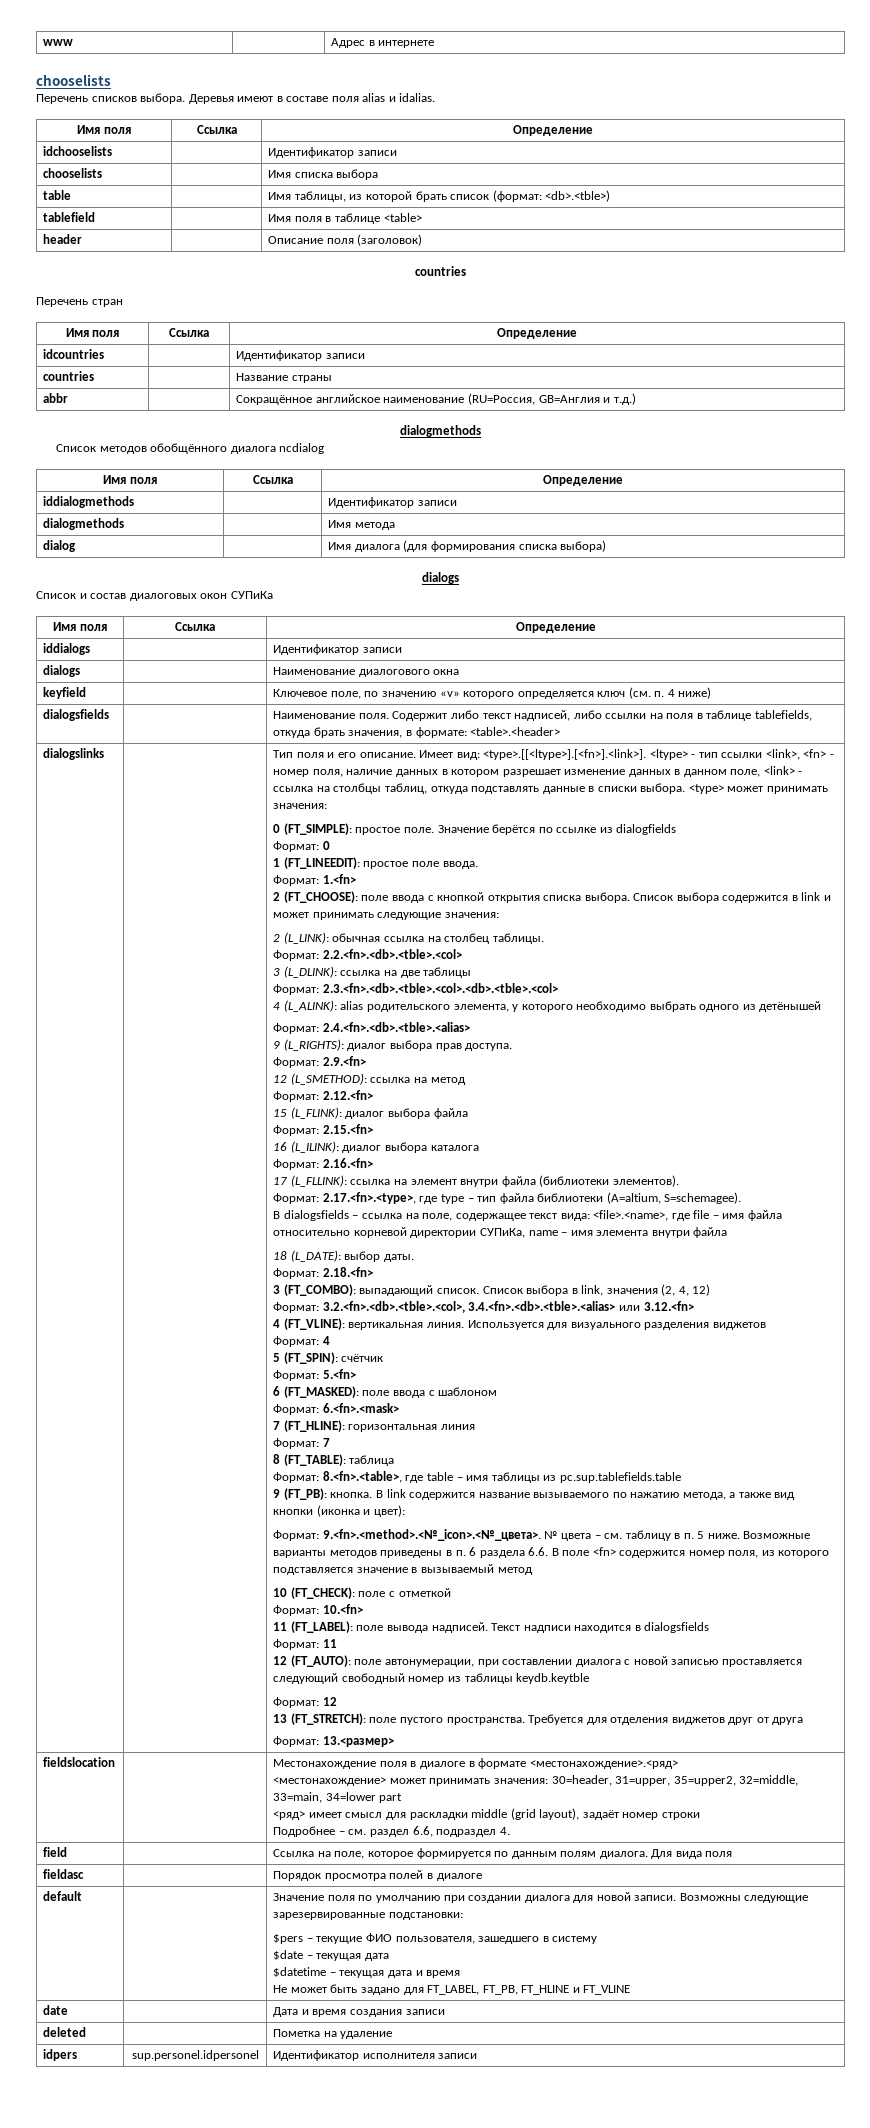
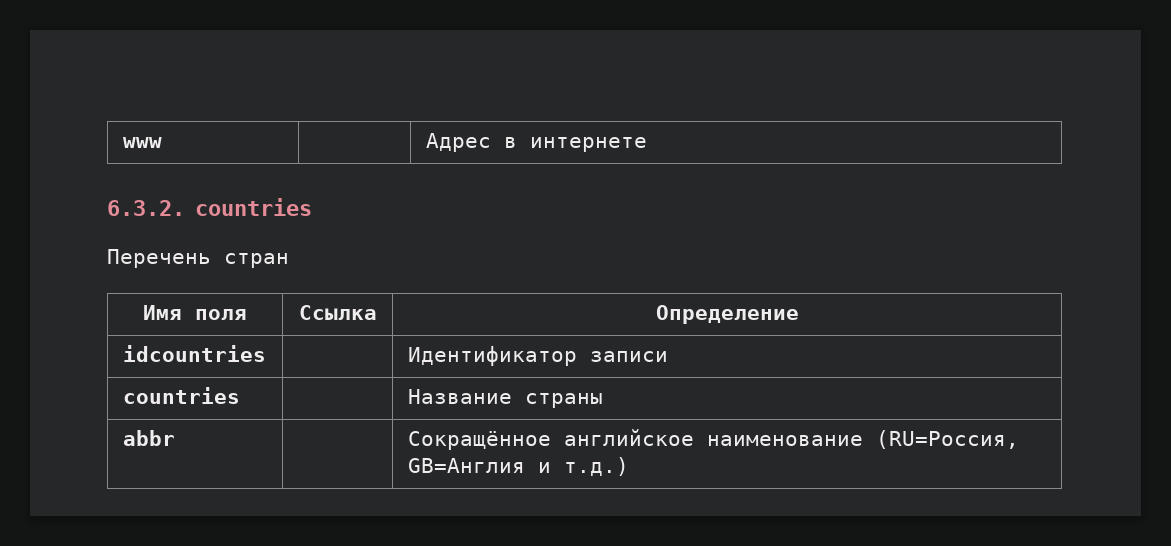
[36,74,111,86] [36,93,436,104] [77,125,131,134] [196,125,237,134] [513,125,593,136] [43,146,113,156] [268,147,397,158] [43,168,103,178] [268,169,379,180] [43,190,72,200] [268,190,611,202] [43,212,96,222] [268,213,422,224] [43,234,83,244] [268,234,423,246] chooselists // Перечень списков выбора. Деревья имеют в составе поля alias и idalias. // Имя поля | Ссылка | Определение // idchooselists | | Идентификатор записи // chooselists | | Имя списка выбора // table | | Имя таблицы, из которой брать список (формат: <db>.<tble>) // tablefield | | Имя поля в таблице <table> // header | | Описание поля (заголовок) // -> [107,200,185,216] 6.3.2.
[400,425,481,437] [56,443,325,454] [103,475,157,484] [252,475,293,484] [543,475,623,486] [43,496,135,508] [328,497,457,508] [43,518,125,530] [328,520,395,530] [43,540,77,552] [328,540,607,552] [422,572,459,584] [36,591,273,601] [53,622,107,631] [175,622,215,631] [515,622,596,633] [43,643,91,655] [273,644,402,655] [43,665,81,677] [273,667,460,677] [43,687,87,699] [273,687,712,699] [43,709,110,721] [273,710,812,721] [273,727,561,738] [43,748,105,760] [273,749,834,760] [273,766,803,777] [273,783,828,794] [273,803,328,809] [273,823,677,835] [273,841,330,852] [273,857,478,869] [273,874,356,886] [273,891,831,903] [273,912,499,920] [273,932,544,944] [273,949,462,961] [273,966,472,978] [273,983,558,995] [273,1000,822,1012] [273,1022,470,1034] [273,1039,513,1051] [273,1056,366,1068] [273,1073,466,1085] [273,1090,373,1102] [273,1107,468,1119] [273,1124,373,1136] [273,1141,479,1153] [273,1158,373,1170] [273,1175,679,1187] [273,1192,742,1204] [273,1210,782,1221] [273,1227,728,1238] [273,1250,414,1262] [273,1267,373,1279] [273,1284,711,1296] [273,1301,694,1313] [273,1318,766,1330] [273,1336,330,1347] [273,1352,384,1364] [273,1369,356,1381] [273,1386,498,1398] [273,1403,399,1415] [273,1420,475,1432] [273,1438,330,1449] [273,1454,395,1466] [273,1471,681,1483] [273,1488,796,1500] [273,1505,405,1517] [273,1529,811,1541] [273,1547,830,1558] [273,1564,533,1575] [273,1587,451,1599] [273,1604,363,1616] [273,1621,710,1633] [273,1639,337,1650] [273,1655,802,1667] [273,1673,590,1684] [273,1697,337,1708] [273,1713,804,1725] [273,1736,394,1747] [43,1757,116,1767] [273,1758,678,1769] [273,1775,799,1786] [273,1792,403,1803] [273,1808,700,1820] [273,1826,510,1837] [43,1847,68,1857] [273,1848,733,1859] [43,1869,85,1879] [273,1870,482,1881] [43,1891,83,1901] [273,1892,809,1903] [273,1912,463,1920] [273,1933,598,1944] [273,1950,389,1961] [273,1967,461,1978] [273,1984,631,1995] [43,2005,69,2015] [273,2007,445,2017] [43,2027,87,2037] [273,2029,393,2039] [43,2049,78,2061] [131,2050,259,2061] [273,2050,478,2061] // dialogmethods // Список методов обобщённого диалога ncdialog // Имя поля | Ссылка | Определение // iddialogmethods | | Идентификатор записи // dialogmethods | | Имя метода // dialog | | Имя диалога (для формирования списка выбора) // dialogs // Список и состав диалоговых окон СУПиКа // Имя поля | Ссылка | Определение // iddialogs | | Идентификатор записи // dialogs | | Наименование диалогового окна // keyfield | | Ключевое поле, по значению «v» которого определяется ключ (см. п. 4 ниже) // dialogsfields | | Наименование поля. Содержит либо текст надписей, либо ссылки на поля в таблице tablefields, откуда брать значения, в формате: <table>.<header> // dialogslinks | | Тип поля и его описание. Имеет вид: <type>.[[<ltype>].[<fn>].<link>]. <ltype> - тип ссылки <link>, <fn> - номер поля, наличие данных в котором разрешает изменение данных в данном поле, <link> - ссылка на столбцы таблиц, откуда подставлять данные в списки выбора. <type> может принимать значения: // 0 (FT_SIMPLE): простое поле. Значение берётся по ссылке из dialogfields // Формат: 0 // 1 (FT_LINEEDIT): простое поле ввода. // Формат: 1.<fn> // 2 (FT_CHOOSE): поле ввода с кнопкой открытия списка выбора. Список выбора содержится в link и может принимать следующие значения: // 2 (L_LINK): обычная ссылка на столбец таблицы. // Формат: 2.2.<fn>.<db>.<tble>.<col> // 3 (L_DLINK): ссылка на две таблицы // Формат: 2.3.<fn>.<db>.<tble>.<col>.<db>.<tble>.<col> // 4 (L_ALINK): alias родительского элемента, у которого необходимо выбрать одного из детёнышей // Формат: 2.4.<fn>.<db>.<tble>.<alias> // 9 (L_RIGHTS): диалог выбора прав доступа. // Формат: 2.9.<fn> // 12 (L_SMETHOD): ссылка на метод // Формат: 2.12.<fn> // 15 (L_FLINK): диалог выбора файла // Формат: 2.15.<fn> // 16 (L_ILINK): диалог выбора каталога // Формат: 2.16.<fn> // 17 (L_FLLINK): ссылка на элемент внутри файла (библиотеки элементов). // Формат: 2.17.<fn>.<type>, где type – тип файла библиотеки (A=altium, S=schemagee). // В dialogsfields – ссылка на поле, содержащее текст вида: <file>.<name>, где file – имя файла относительно корневой директории СУПиКа, name – имя элемента внутри файла // 18 (L_DATE): выбор даты. // Формат: 2.18.<fn> // 3 (FT_COMBO): выпадающий список. Список выбора в link, значения (2, 4, 12) // Формат: 3.2.<fn>.<db>.<tble>.<col>, 3.4.<fn>.<db>.<tble>.<alias> или 3.12.<fn> // 4 (FT_VLINE): вертикальная линия. Используется для визуального разделения виджетов // Формат: 4 // 5 (FT_SPIN): счётчик // Формат: 5.<fn> // 6 (FT_MASKED): поле ввода с шаблоном // Формат: 6.<fn>.<mask> // 7 (FT_HLINE): горизонтальная линия // Формат: 7 // 8 (FT_TABLE): таблица // Формат: 8.<fn>.<table>, где table – имя таблицы из pc.sup.tablefields.table // 9 (FT_PB): кнопка. В link содержится название вызываемого по нажатию метода, а также вид кнопки (иконка и цвет): // Формат: 9.<fn>.<method>.<№_icon>.<№_цвета>. № цвета – см. таблицу в п. 5 ниже. Возможные варианты методов приведены в п. 6 раздела 6.6. В поле <fn> содержится номер поля, из которого подставляется значение в вызываемый метод // 10 (FT_CHECK): поле с отметкой // Формат: 10.<fn> // 11 (FT_LABEL): поле вывода надписей. Текст надписи находится в dialogsfields // Формат: 11 // 12 (FT_AUTO): поле автонумерации, при составлении диалога с новой записью проставляется следующий свободный номер из таблицы keydb.keytble // Формат: 12 // 13 (FT_STRETCH): поле пустого пространства. Требуется для отделения виджетов друг от друга // Формат: 13.<размер> // fieldslocation | | Местонахождение поля в диалоге в формате <местонахождение>.<ряд> // <местонахождение> может принимать значения: 30=header, 31=upper, 35=upper2, 32=middle, 33=main, 34=lower part // <ряд> имеет смысл для раскладки middle (grid layout), задаёт номер строки // Подробнее – см. раздел 6.6, подраздел 4. // field | | Ссылка на поле, которое формируется по данным полям диалога. Для вида поля // fieldasc | | Порядок просмотра полей в диалоге // default | | Значение поля по умолчанию при создании диалога для новой записи. Возможны следующие зарезервированные подстановки: // $pers – текущие ФИО пользователя, зашедшего в систему // $date – текущая дата // $datetime – текущая дата и время // Не может быть задано для FT_LABEL, FT_PB, FT_HLINE и FT_VLINE // date | | Дата и время создания записи // deleted | | Пометка на удаление // idpers | sup.personel.idpersonel | Идентификатор исполнителя записи -> (629, 466) none

